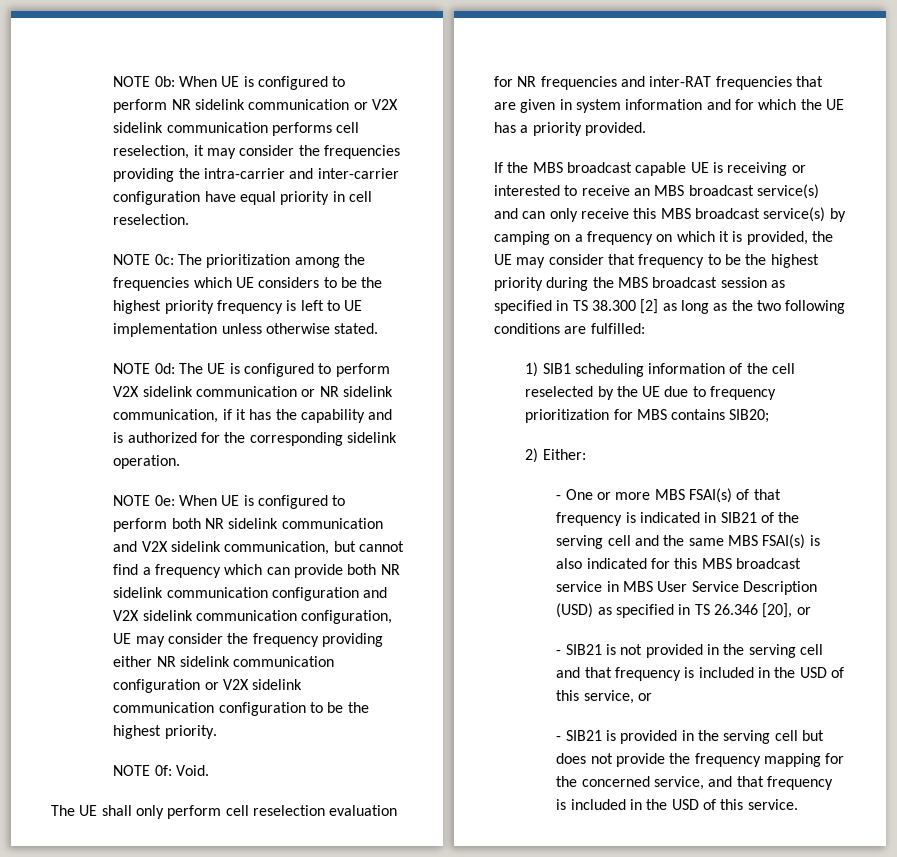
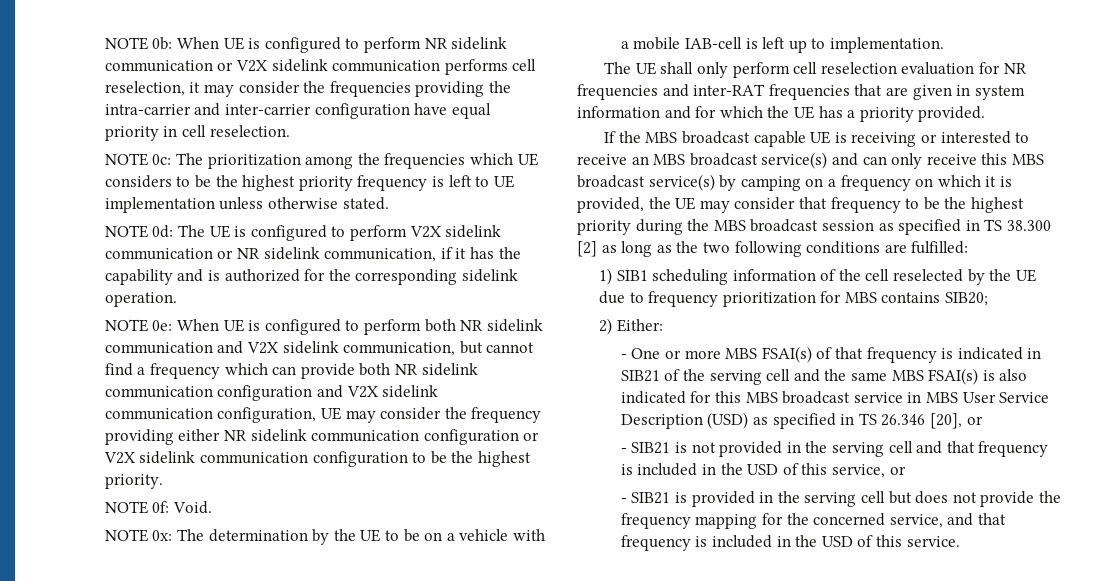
(209, 770) none -> [104,529,545,545] [620,37,944,53] // NOTE 0x: The determination by the UE to be on a vehicle with a mobile IAB-cell is left up to implementation.

